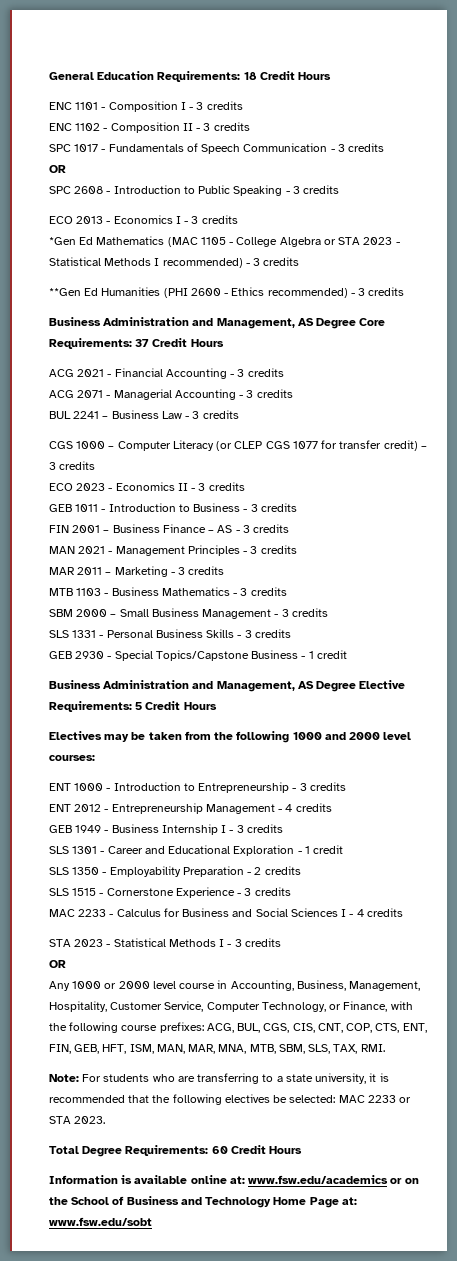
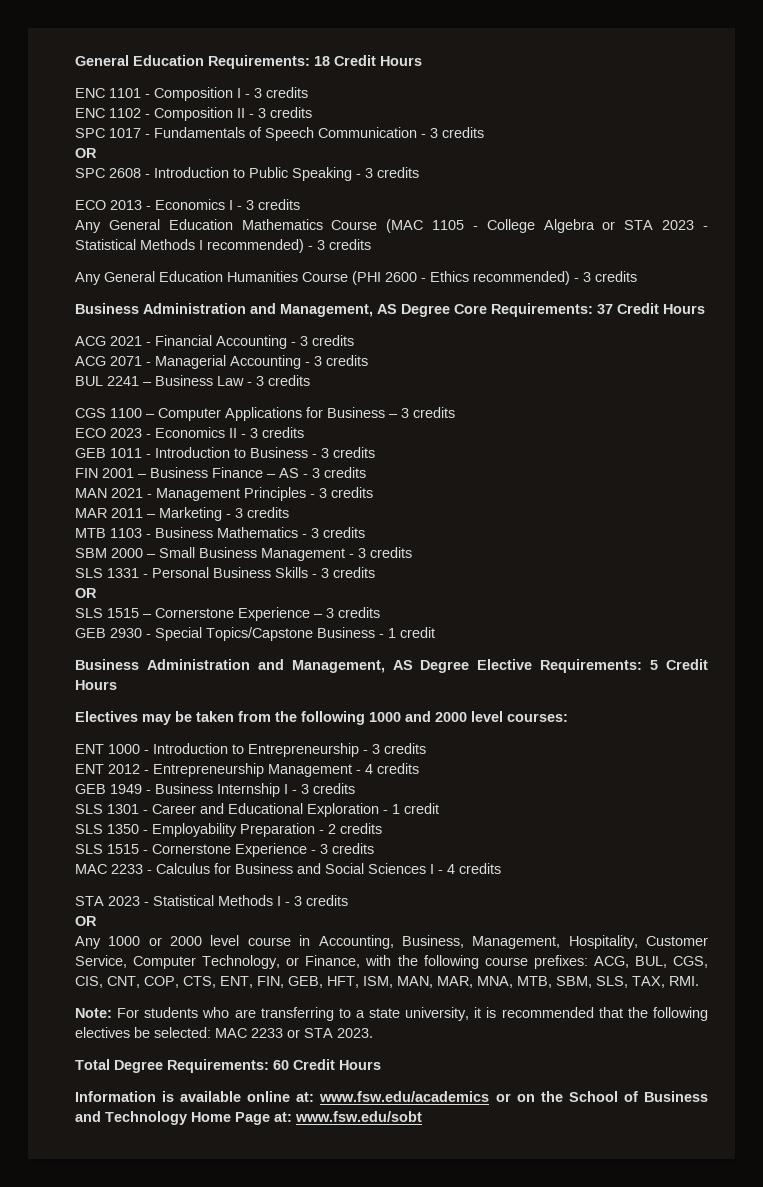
[49,236,165,245] *Gen Ed Mathematics -> [75,219,378,233] Any General Education Mathematics Course
[49,287,161,296] **Gen Ed Humanities -> [75,271,348,285] Any General Education Humanities Course
[76,441,106,449] 1000 -> [110,408,142,418] 1100
[172,440,418,451] Literacy (or CLEP CGS 1077 for transfer credit) -> [225,407,385,421] Applications for Business
(291, 633) none -> [75,588,97,598] [75,607,380,621] // OR // SLS 1515 – Cornerstone Experience – 3 credits

